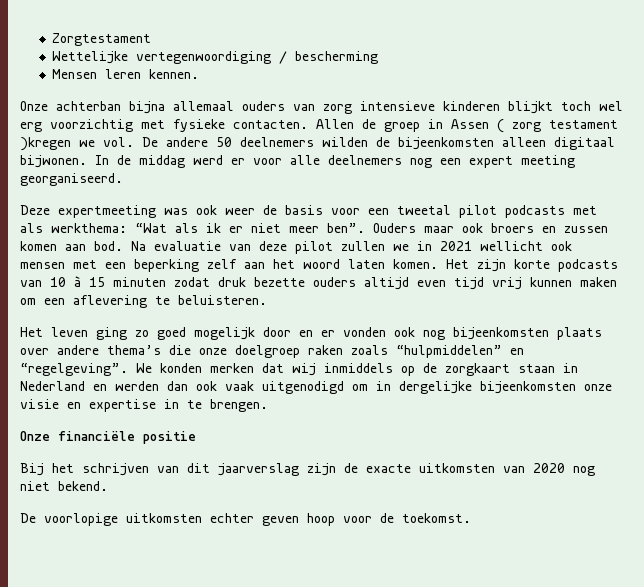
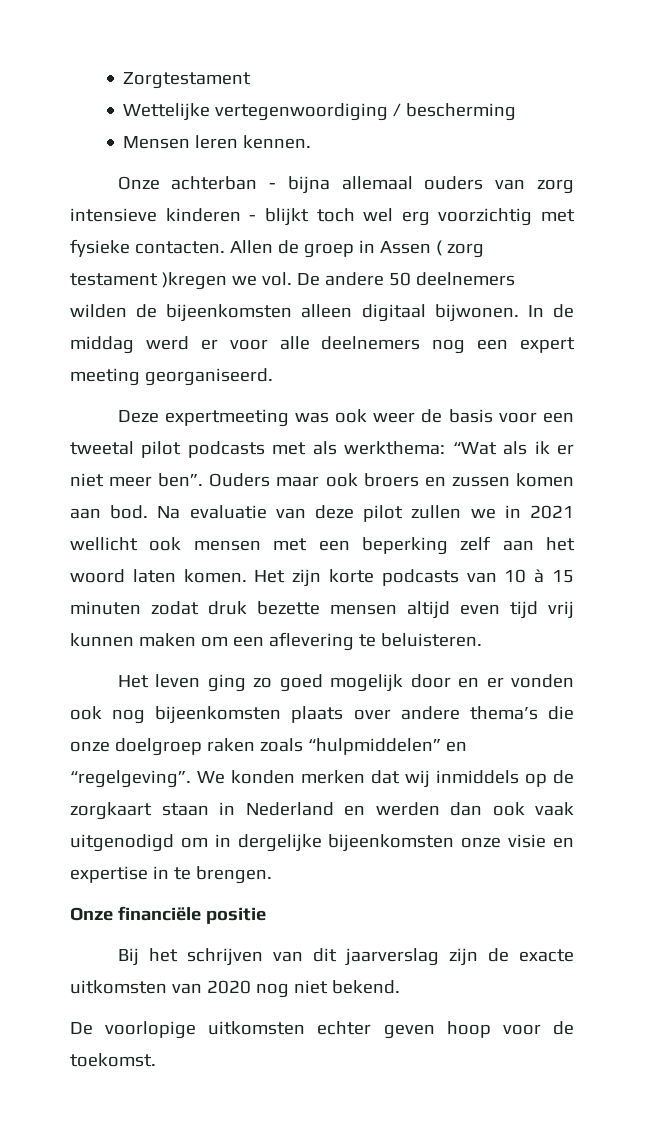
(121, 106) none -> [269,183,277,189] -
(500, 106) none -> [249,215,257,221] -
[313,277,356,287] ouders -> [330,604,397,615] mensen

